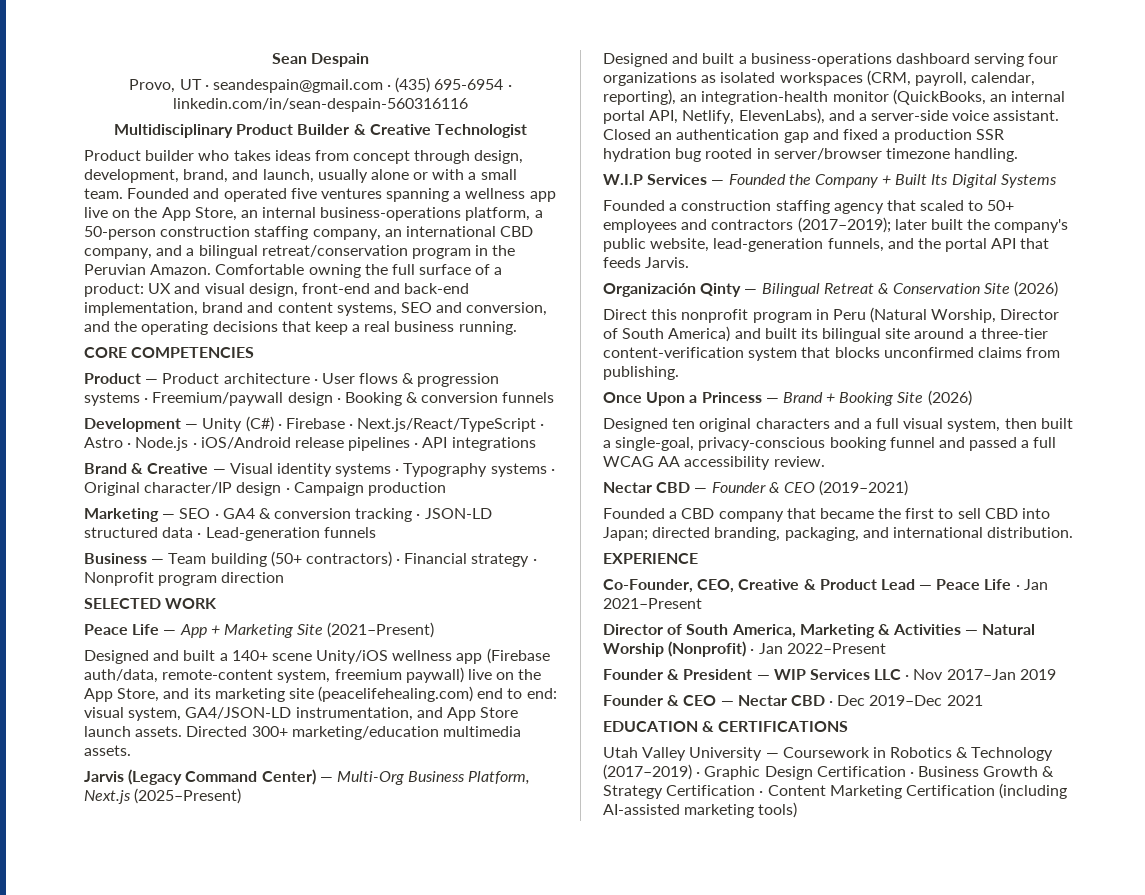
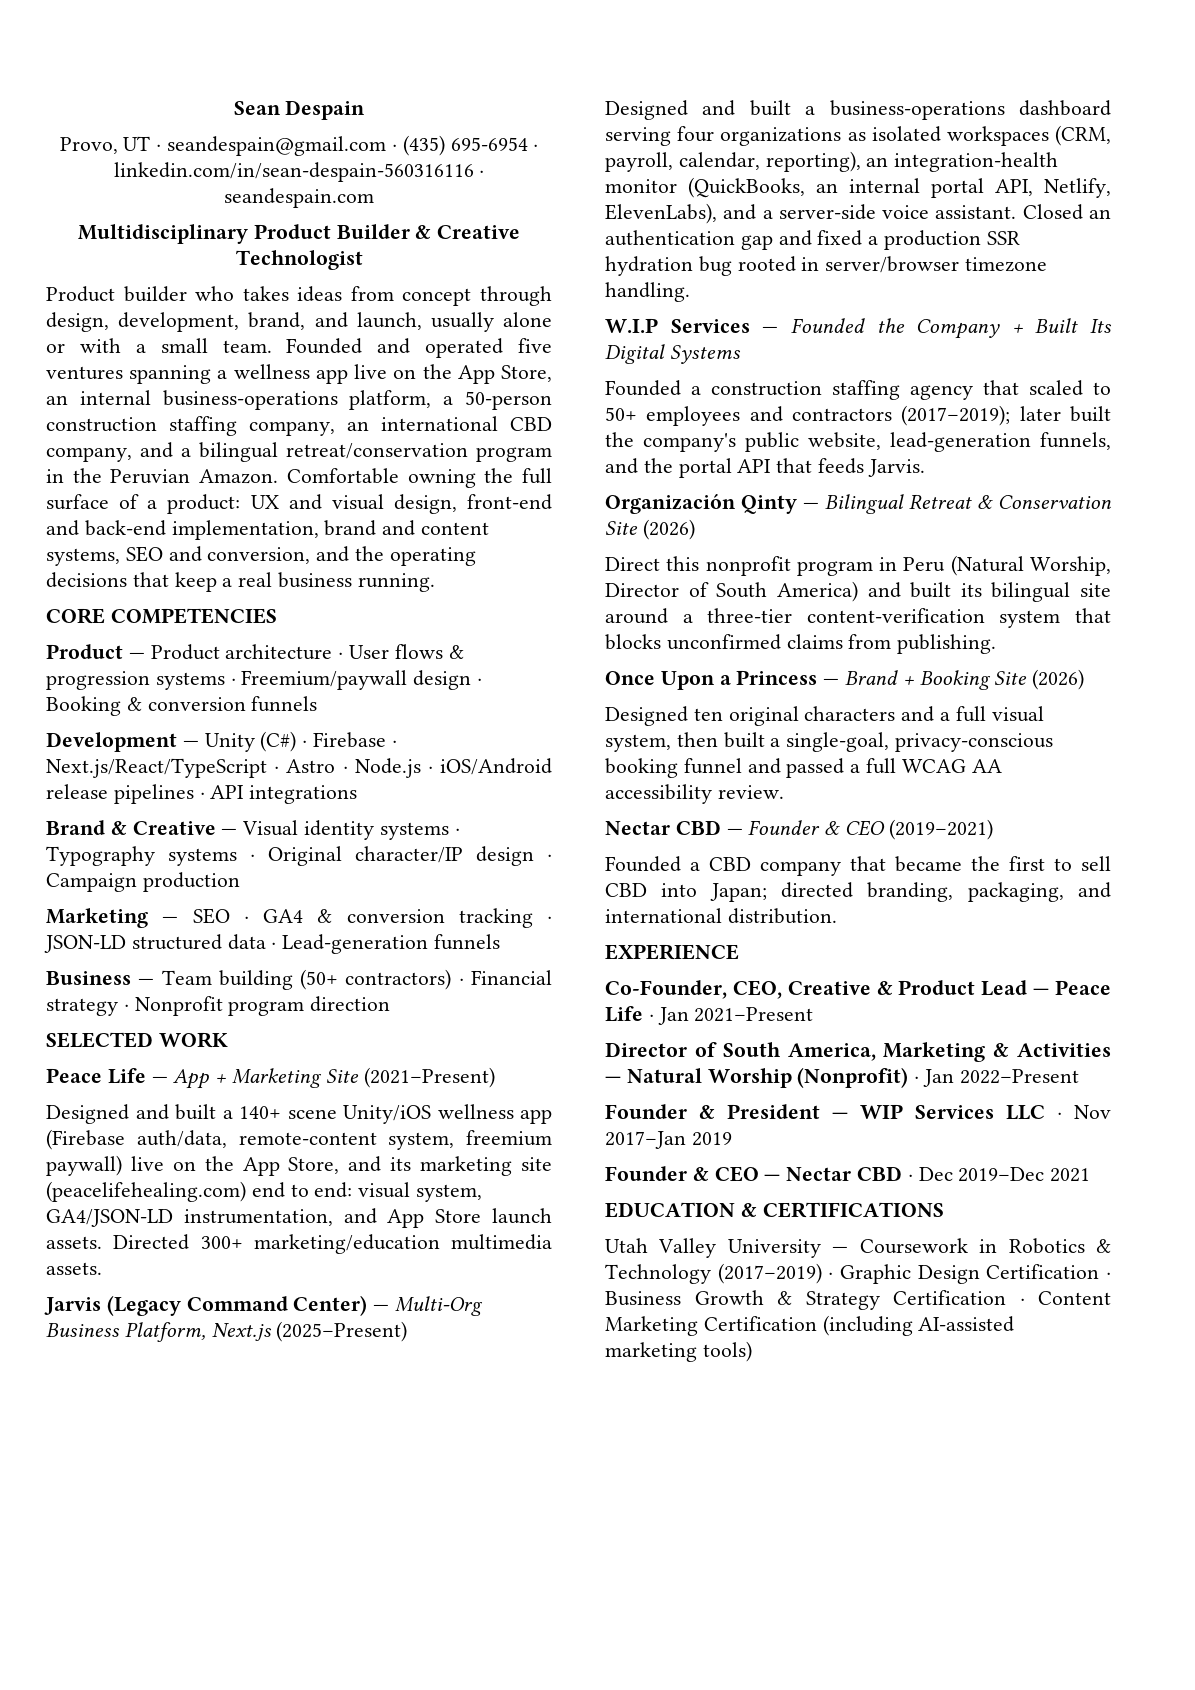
(468, 105) none -> [479,170,485,177] [224,188,374,208] · seandespain.com

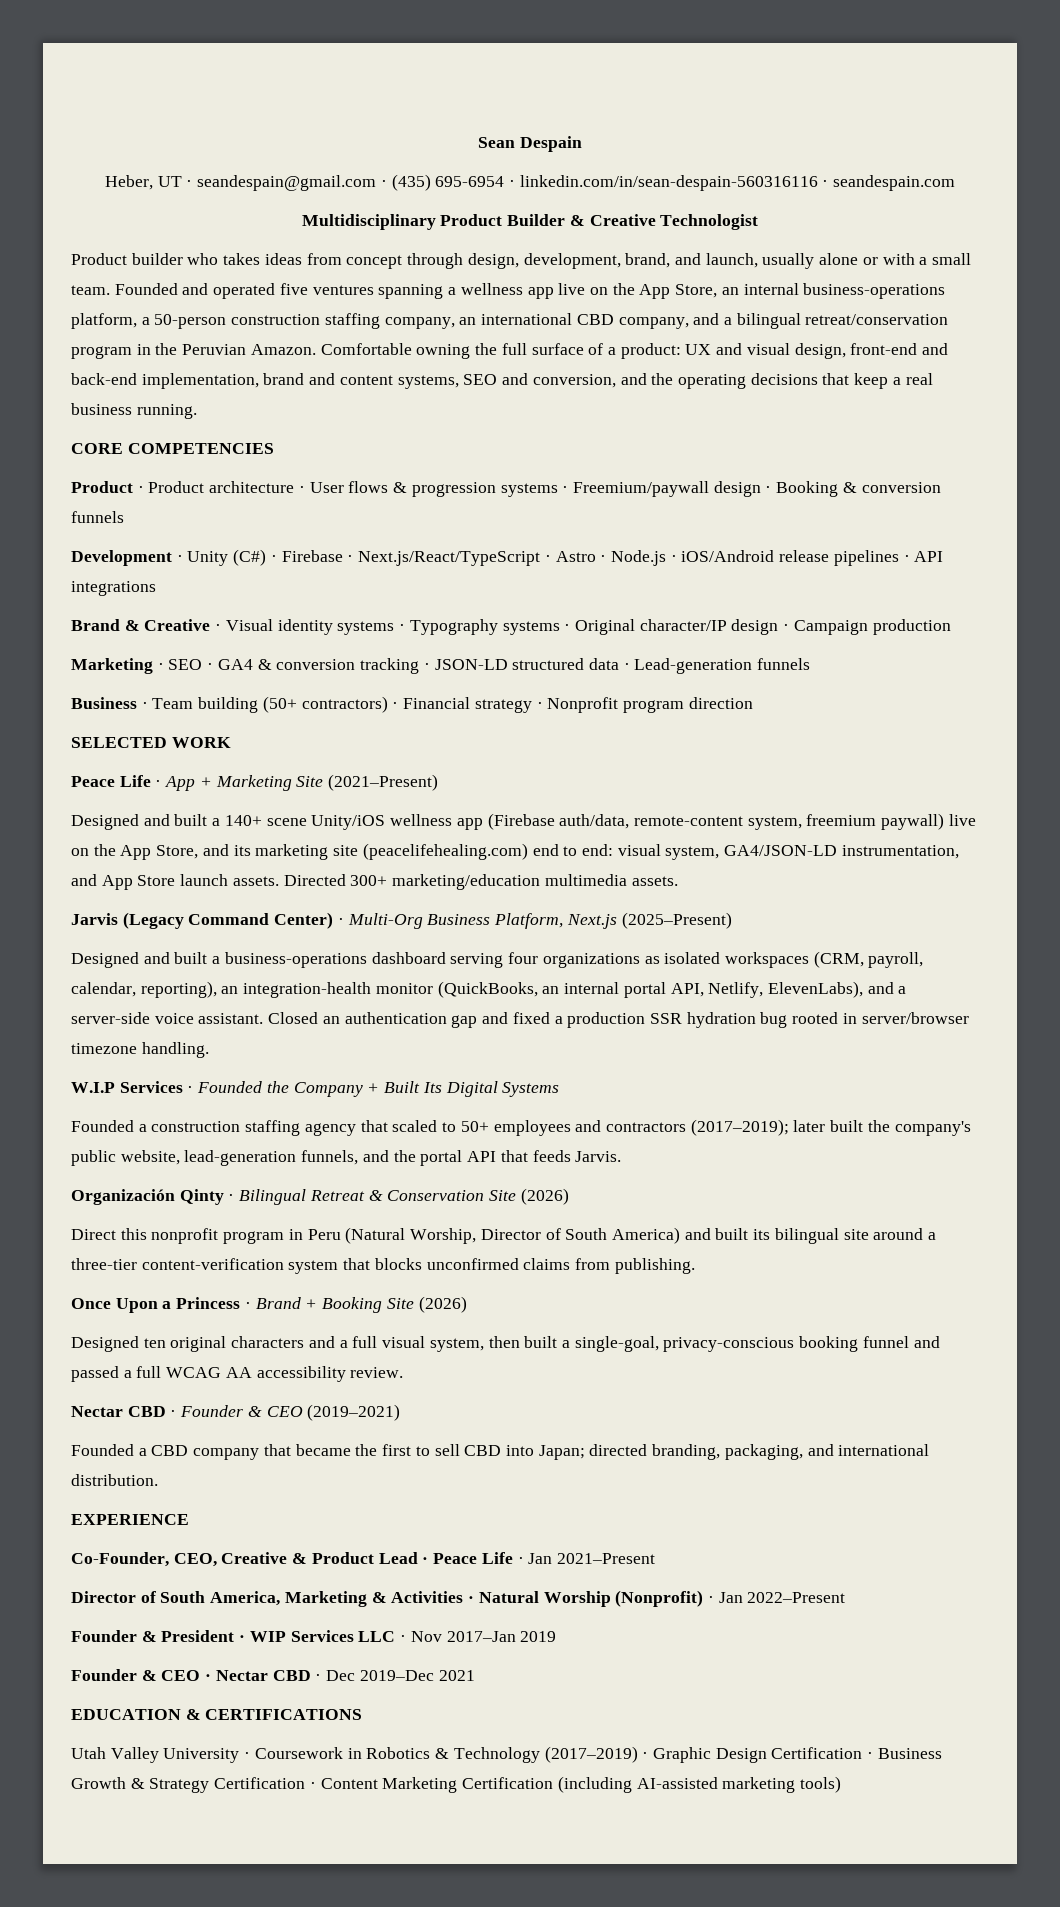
[59,137,118,154] Provo, -> [104,175,153,190] Heber,
[128,652,145,659] — -> [137,486,144,493] ·
[182,740,199,747] — -> [176,555,183,562] ·
[221,828,238,835] — -> [215,624,222,631] ·
[162,916,179,923] — -> [157,663,164,670] ·
[138,978,155,985] — -> [141,702,148,709] ·
[151,1076,168,1083] — -> [155,780,162,787] ·
[373,1304,390,1311] — -> [337,918,344,925] ·
[762,326,779,333] — -> [187,1086,194,1093] ·
[803,502,819,509] — -> [228,1194,235,1201] ·
[823,678,840,685] — -> [244,1302,251,1309] ·
[726,828,743,835] — -> [170,1410,177,1417] ·
[1033,988,1050,995] — -> [422,1557,429,1564] ·
[605,1076,621,1083] — -> [468,1596,475,1603] ·
[832,1112,848,1119] — -> [239,1635,246,1642] ·
[764,1174,781,1181] — -> [205,1674,212,1681] ·
[832,1246,849,1253] — -> [244,1752,251,1759] ·

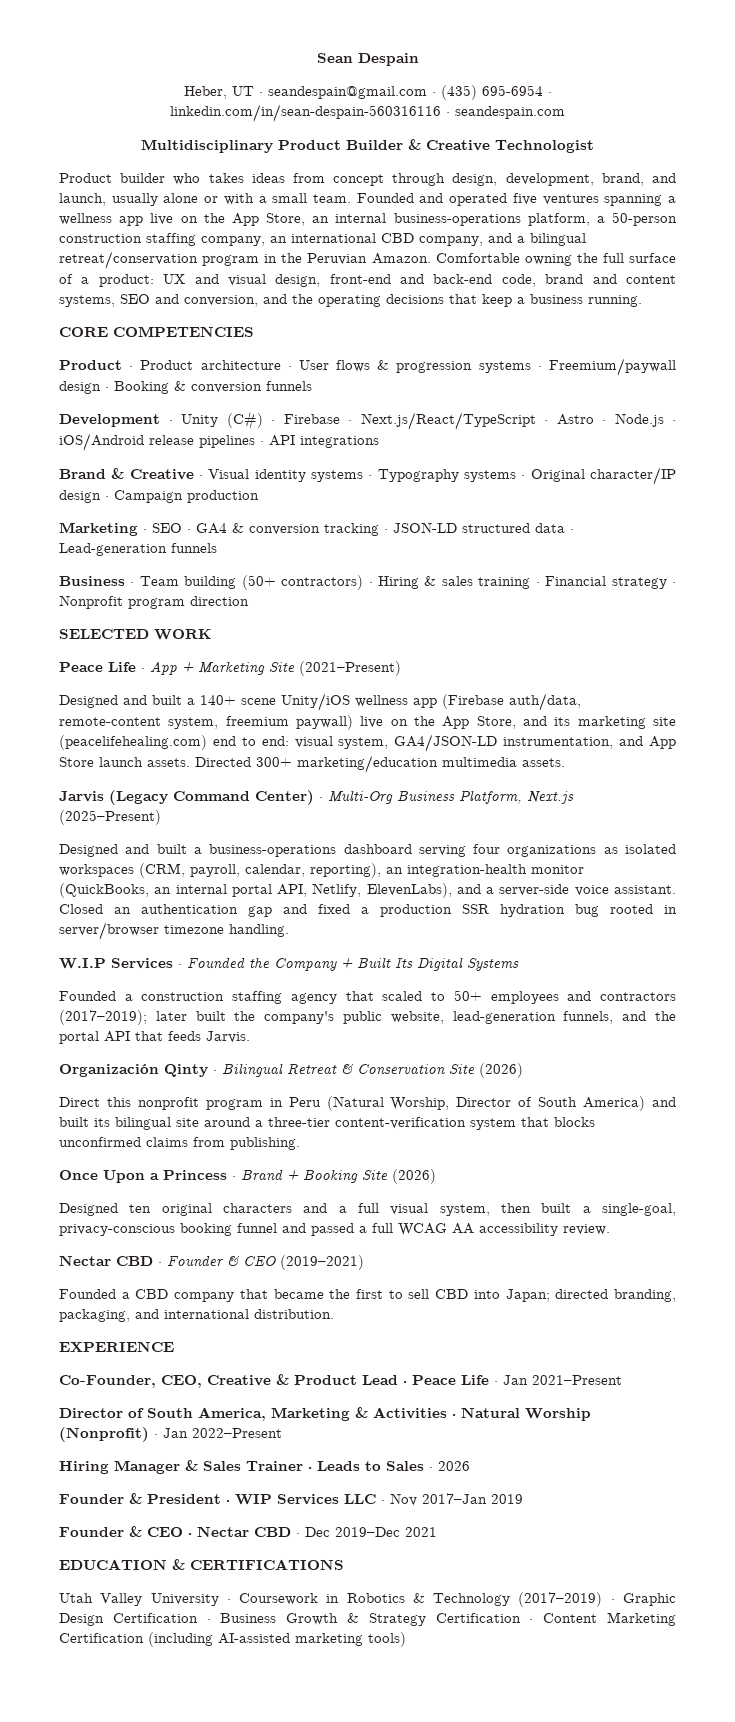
[141,373,259,389] implementation, -> [501,274,536,287] code,
[905,373,933,385] real -> (525, 300) none
(399, 705) none -> [378,576,540,589] Hiring & sales training ·
(846, 1597) none -> [59,1460,470,1474] // Hiring Manager & Sales Trainer · Leads to Sales · 2026

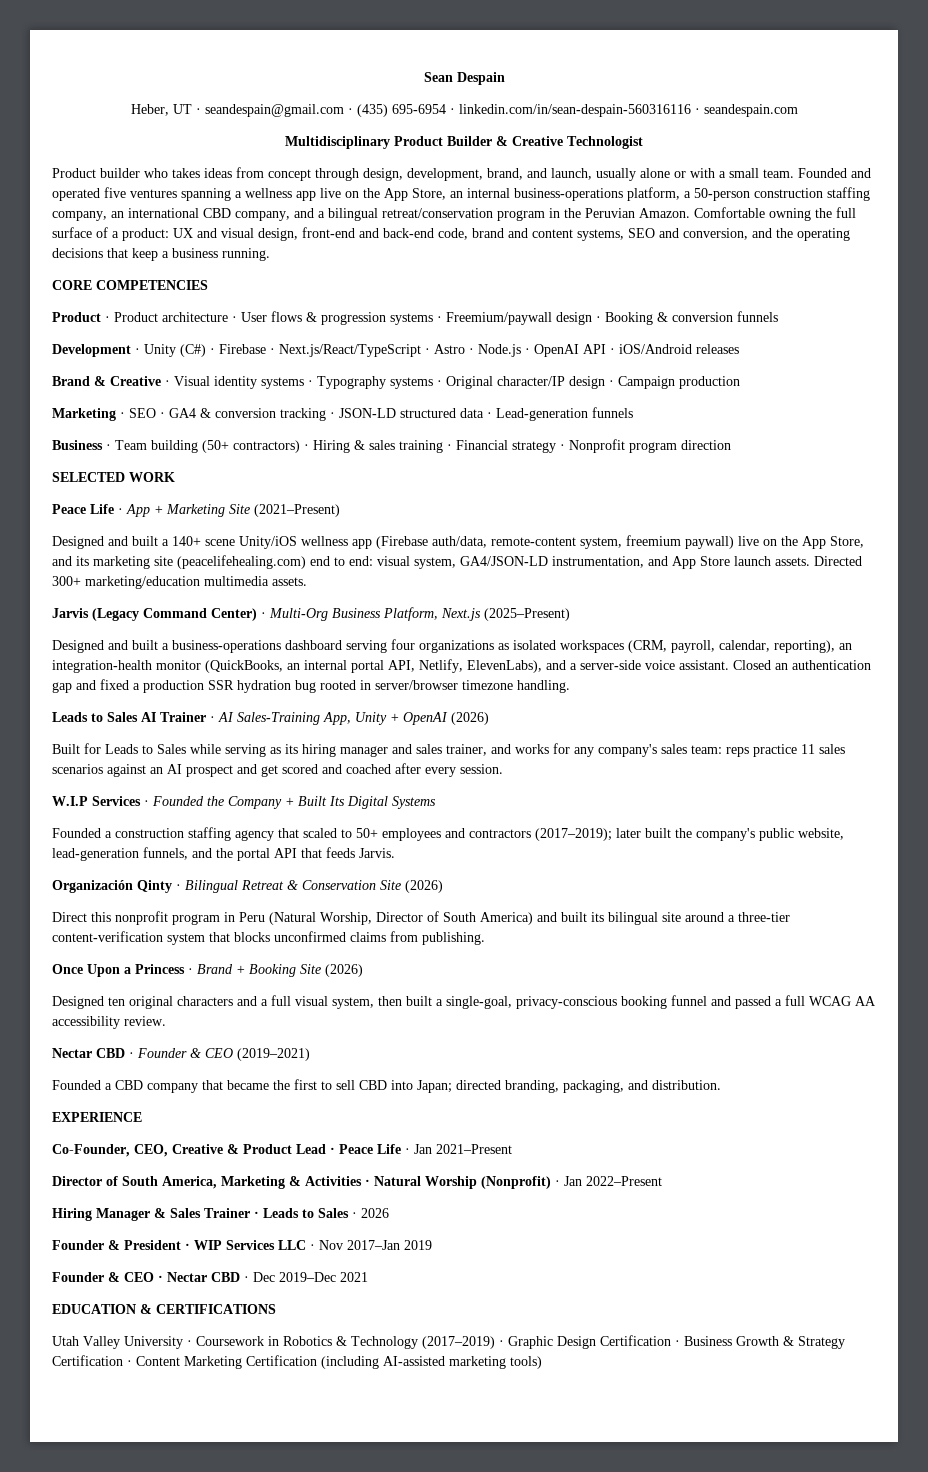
[59,433,379,451] iOS/Android release pipelines · API integrations -> [534,344,739,357] OpenAI API · iOS/Android releases
(289, 930) none -> [52,712,489,725] [52,743,845,757] [52,763,503,777] // Leads to Sales AI Trainer · AI Sales-Training App, Unity + OpenAI (2026) // Built for Leads to Sales while serving as its hiring manager and sales trainer, and works for any company's sales team: reps practice 11 sales scenarios against an AI prospect and get scored and coached after every session.
[164,1309,249,1319] international -> (648, 1085) none

